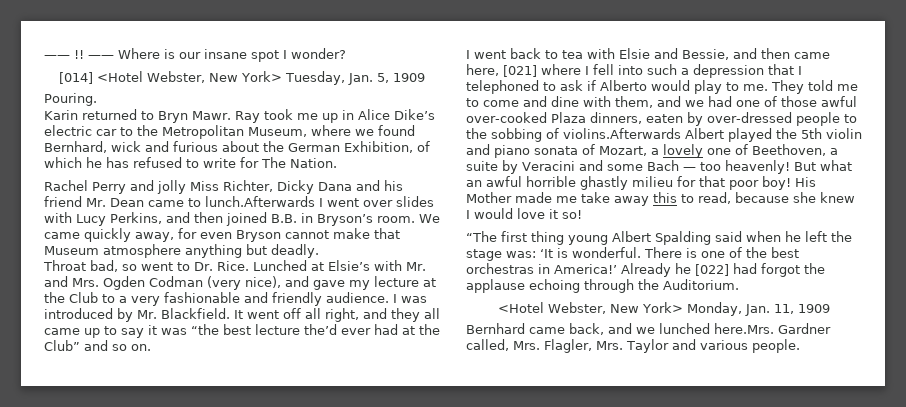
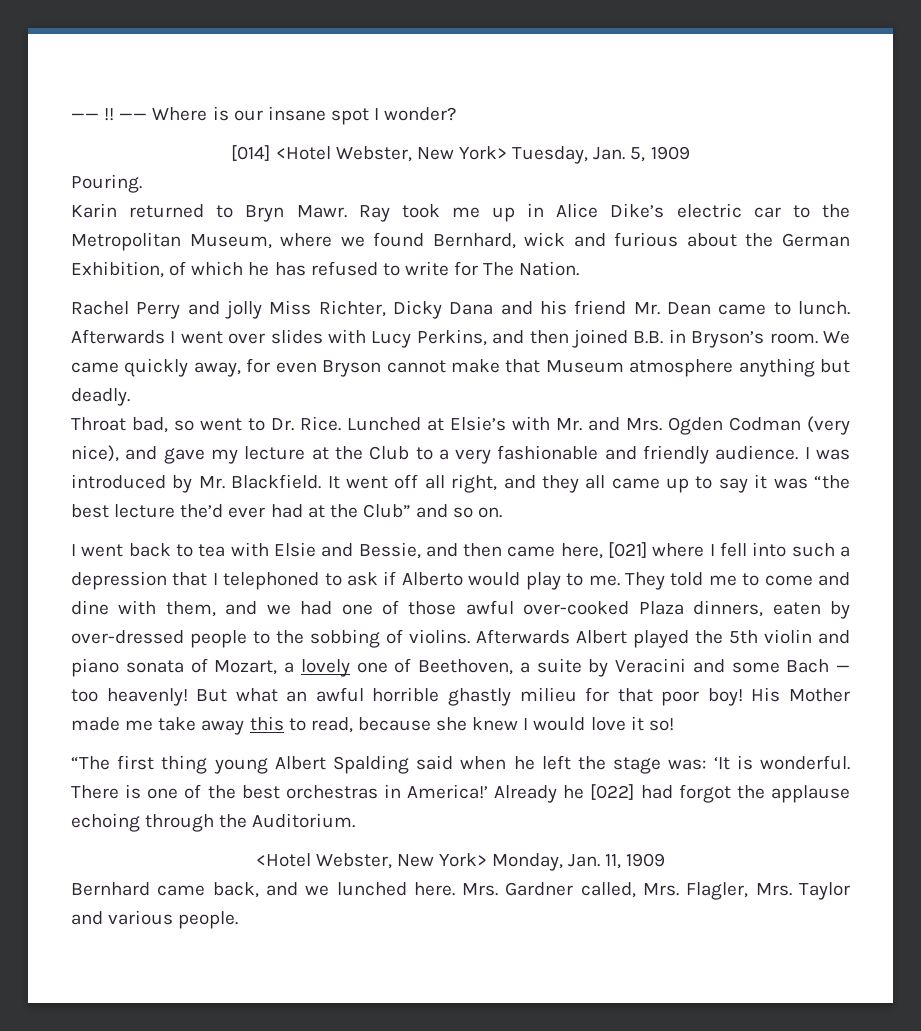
[204,196,315,207] lunch.Afterwards -> [798,301,851,315] [71,329,165,344] lunch. Afterwards
[563,128,681,139] violins.Afterwards -> [409,629,570,644] violins. Afterwards
[714,323,774,334] here.Mrs. -> [413,882,499,896] here. Mrs.

